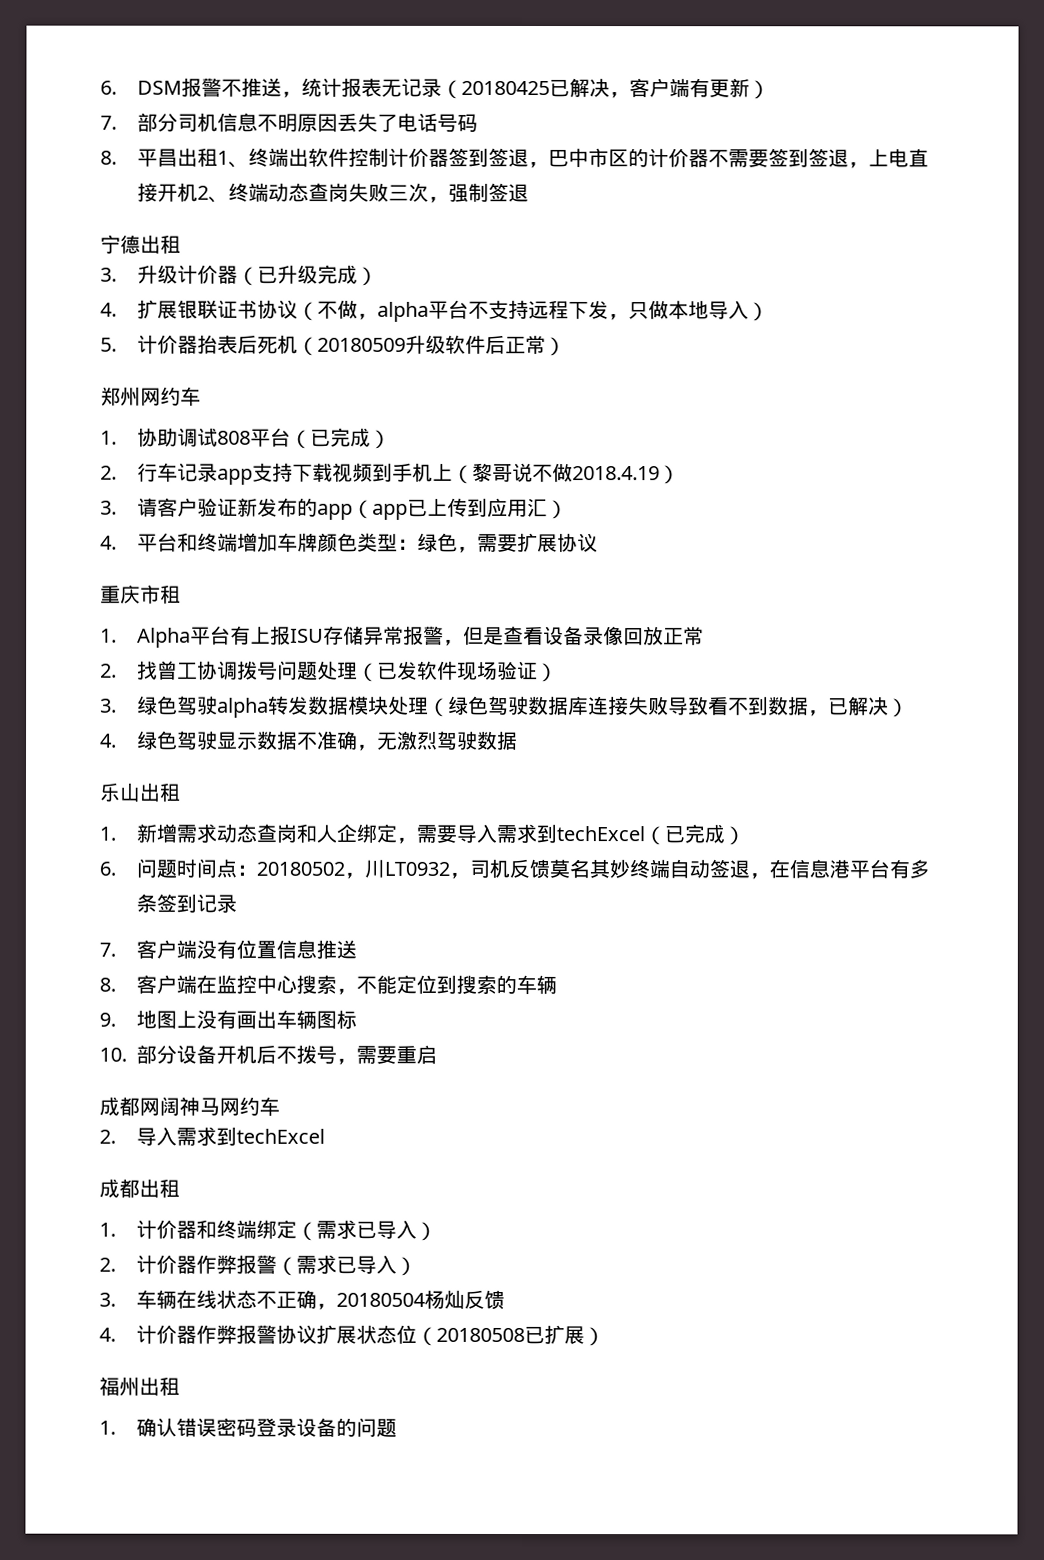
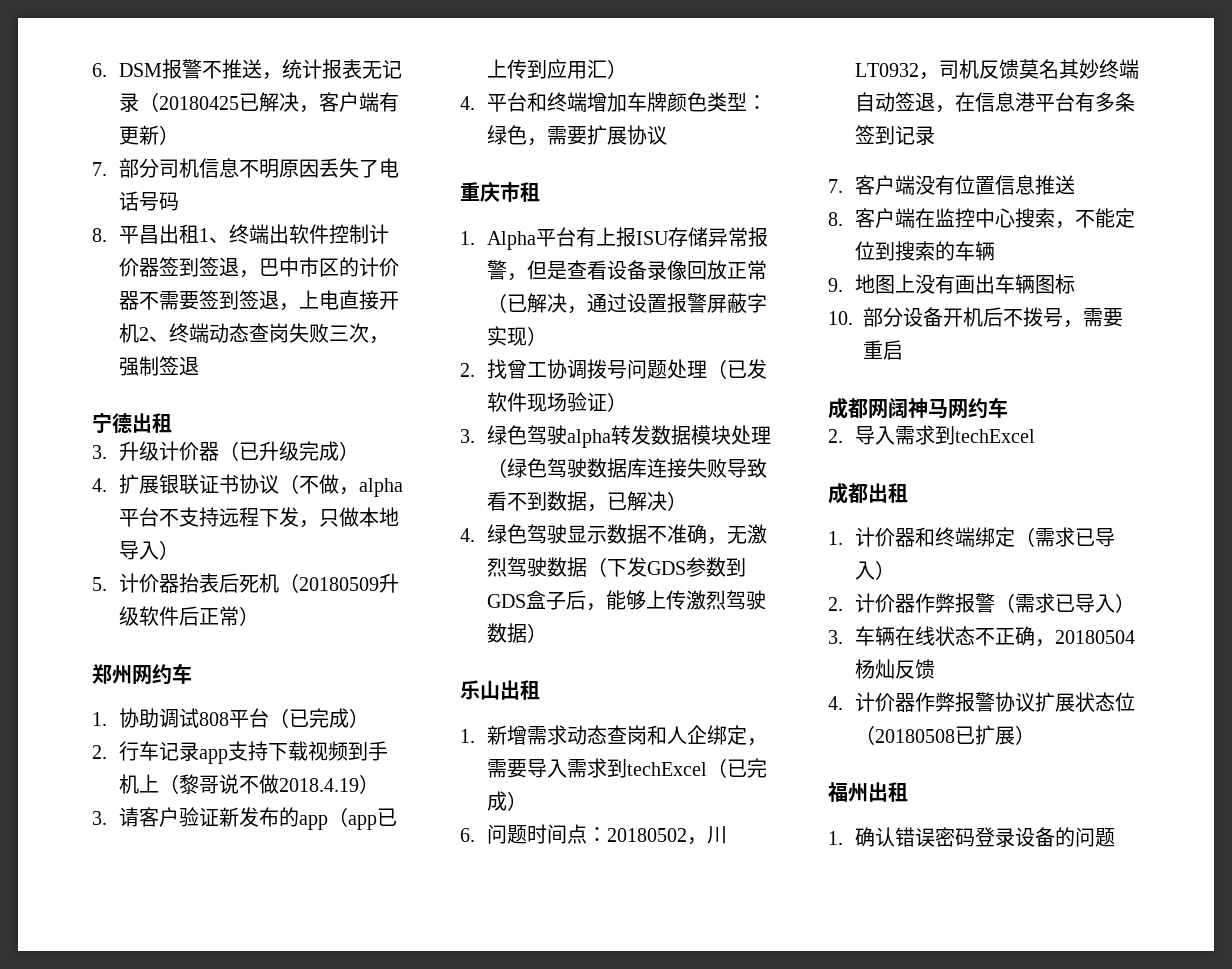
(705, 636) none -> [486,293,767,314] [486,326,547,346] （已解决，通过设置报警屏蔽字实现）
(519, 740) none -> [586,557,746,577] [486,590,766,611] [486,623,547,643] （下发GDS参数到GDS盒子后，能够上传激烈驾驶数据）

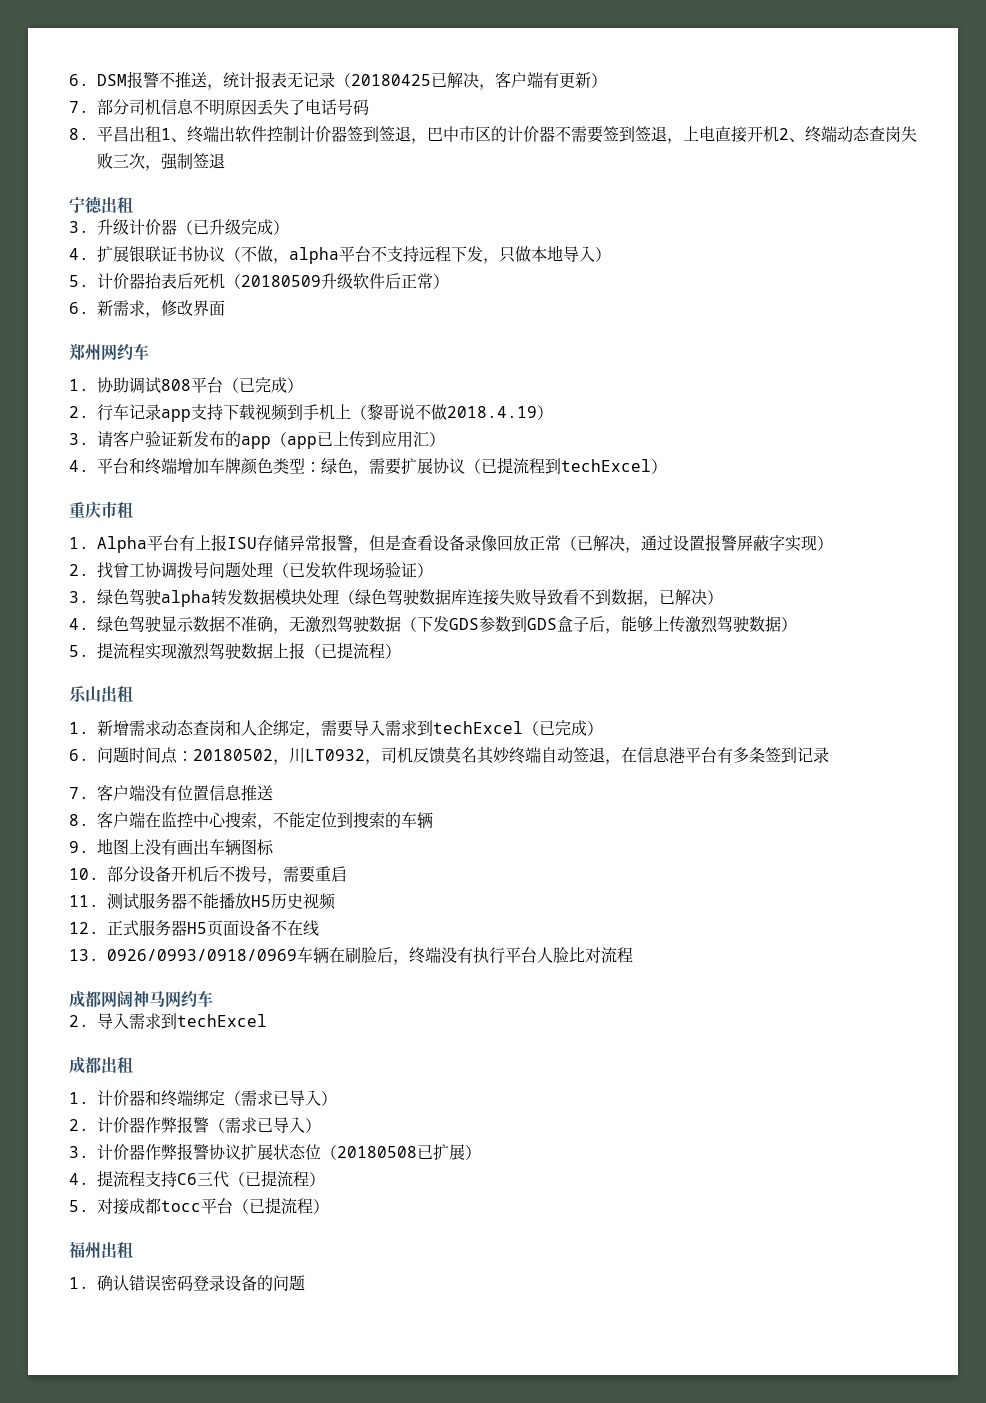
(259, 616) none -> [69,300,225,318] // 6.新需求，修改界面
(667, 135) none -> [465,457,667,474] （已提流程到techExcel）
(547, 633) none -> [69,642,401,660] // 5.提流程实现激烈驾驶数据上报（已提流程）
(903, 350) none -> [69,893,336,910] [69,920,319,937] [69,947,633,965] // 11.测试服务器不能播放H5历史视频 // 12.正式服务器H5页面设备不在线 // 13. 0926/0993/0918/0969车辆在刷脸后，终端没有执行平台人脸比对流程
[854,626,1135,647] [854,659,935,679] [828,696,843,710] 车辆在线状态不正确，20180504杨灿反馈 // 4. -> (89, 1152) none
(1035, 735) none -> [69,1170,325,1188] [69,1197,329,1215] // 4.提流程支持C6三代（已提流程） // 5.对接成都tocc平台（已提流程）

